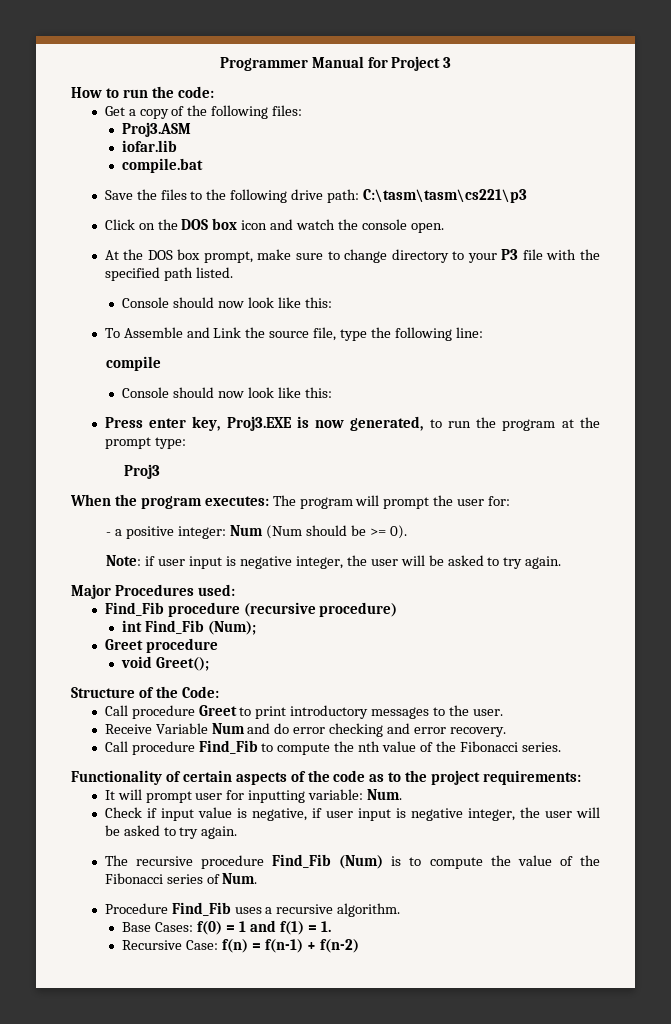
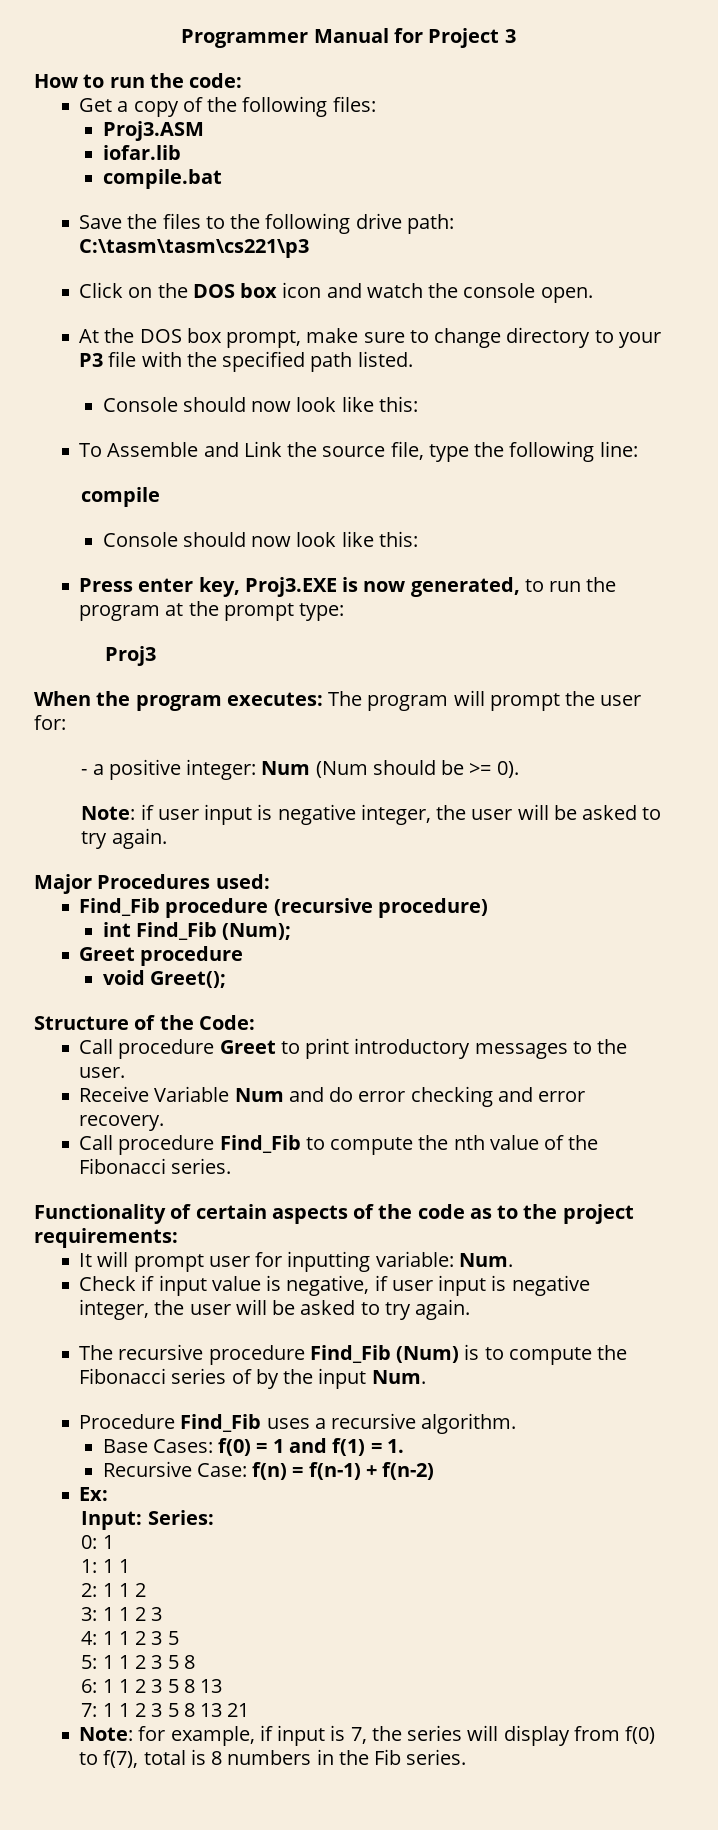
[517,855,601,866] [104,873,220,884] value of the Fibonacci series of -> [79,1368,367,1389] Fibonacci series of by the input
(359, 946) none -> [79,1487,109,1501] [81,1510,214,1530] [81,1535,114,1549] [81,1559,130,1573] [81,1583,147,1597] [81,1607,163,1621] [81,1631,179,1645] [81,1655,195,1669] [81,1679,223,1693] [81,1703,250,1717] [79,1725,656,1746] [79,1749,467,1768] // Ex: // Input: Series: // 0: 1 // 1: 1 1 // 2: 1 1 2 // 3: 1 1 2 3 // 4: 1 1 2 3 5 // 5: 1 1 2 3 5 8 // 6: 1 1 2 3 5 8 13 // 7: 1 1 2 3 5 8 13 21 // Note: for example, if input is 7, the series will display from f(0) to f(7), total is 8 numbers in the Fib series.

